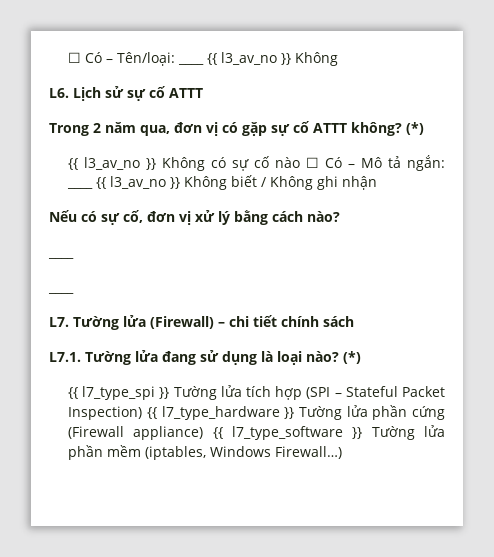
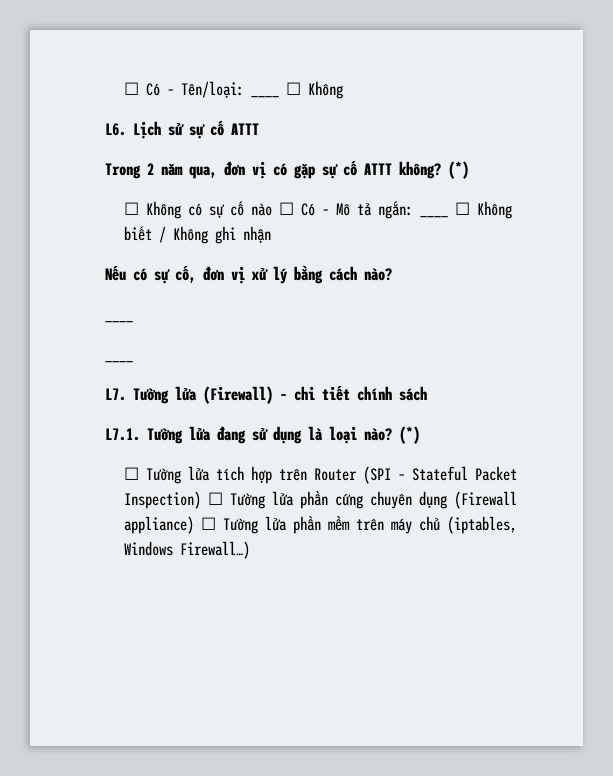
[207,52,292,65] {{ l3_av_no }} -> [285,82,301,95] ☐
[68,157,157,170] {{ l3_av_no }} -> [123,202,139,215] ☐
[96,176,181,189] {{ l3_av_no }} -> [454,202,470,215] ☐
[68,386,170,400] {{ l7_type_spi }} -> [123,467,139,480] ☐
(303, 393) none -> [278,468,357,481] trên Router
[146,406,295,420] {{ l7_type_hardware }} -> [207,492,223,505] ☐
[68,426,363,440] (Firewall appliance) {{ l7_type_software }} -> [369,491,517,509] [123,516,216,534] chuyên dụng (Firewall appliance) ☐
(142, 451) none -> [355,516,440,534] trên máy chủ

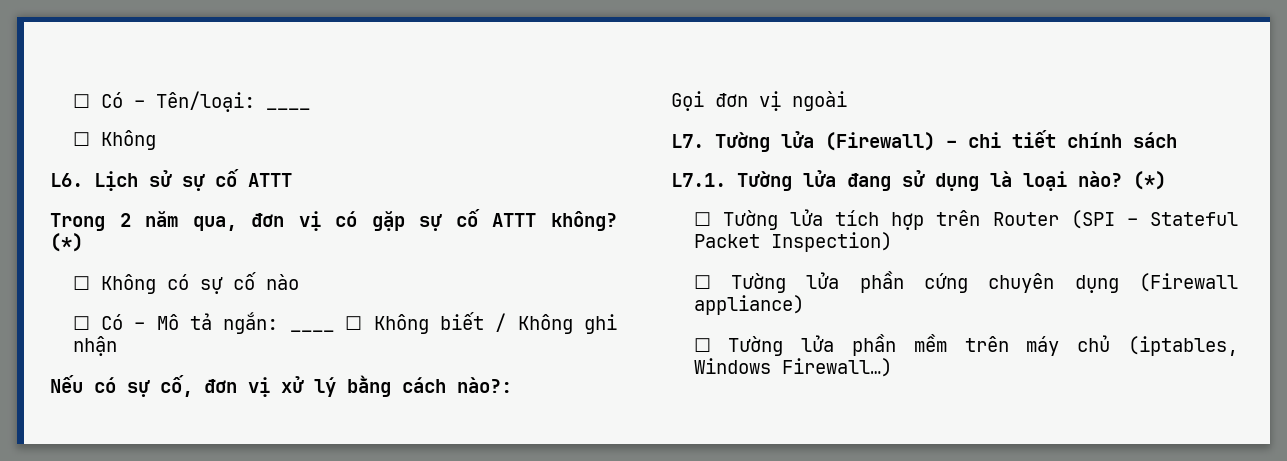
(279, 96) none -> (310, 109) //
(272, 209) none -> (299, 282) //
[364,268,392,281] [105,320,133,323] [105,360,133,363] nào? // ____ // ____ -> [457,377,512,393] [671,91,847,111] nào?: // Gọi đơn vị ngoài
(201, 500) none -> (892, 242) //
(194, 525) none -> (804, 305) //

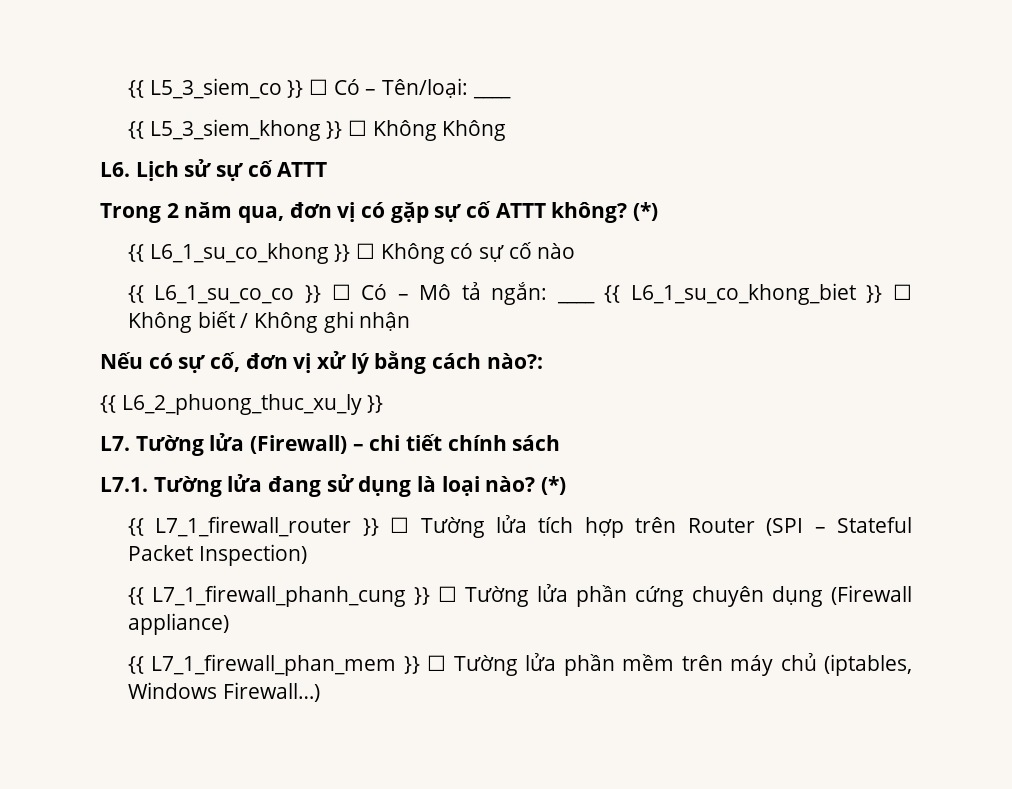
(72, 101) none -> [127,78,304,99] {{ L5_3_siem_co }}
[72,130,156,150] ☐ Không -> [127,119,507,141] {{ L5_3_siem_khong }} ☐ Không Không
(83, 242) none -> [127,243,351,264] {{ L6_1_su_co_khong }}
(299, 282) none -> [127,285,321,304] {{ L6_1_su_co_co }}
(334, 331) none -> [604,283,883,305] {{ L6_1_su_co_khong_biet }}
[671,91,847,111] Gọi đơn vị ngoài -> [100,394,384,415] {{ L6_2_phuong_thuc_xu_ly }}
(1166, 180) none -> [127,516,379,537] {{ L7_1_firewall_router }}
(892, 242) none -> [127,585,430,607] {{ L7_1_firewall_phanh_cung }}
(804, 305) none -> [127,654,420,676] {{ L7_1_firewall_phan_mem }}

